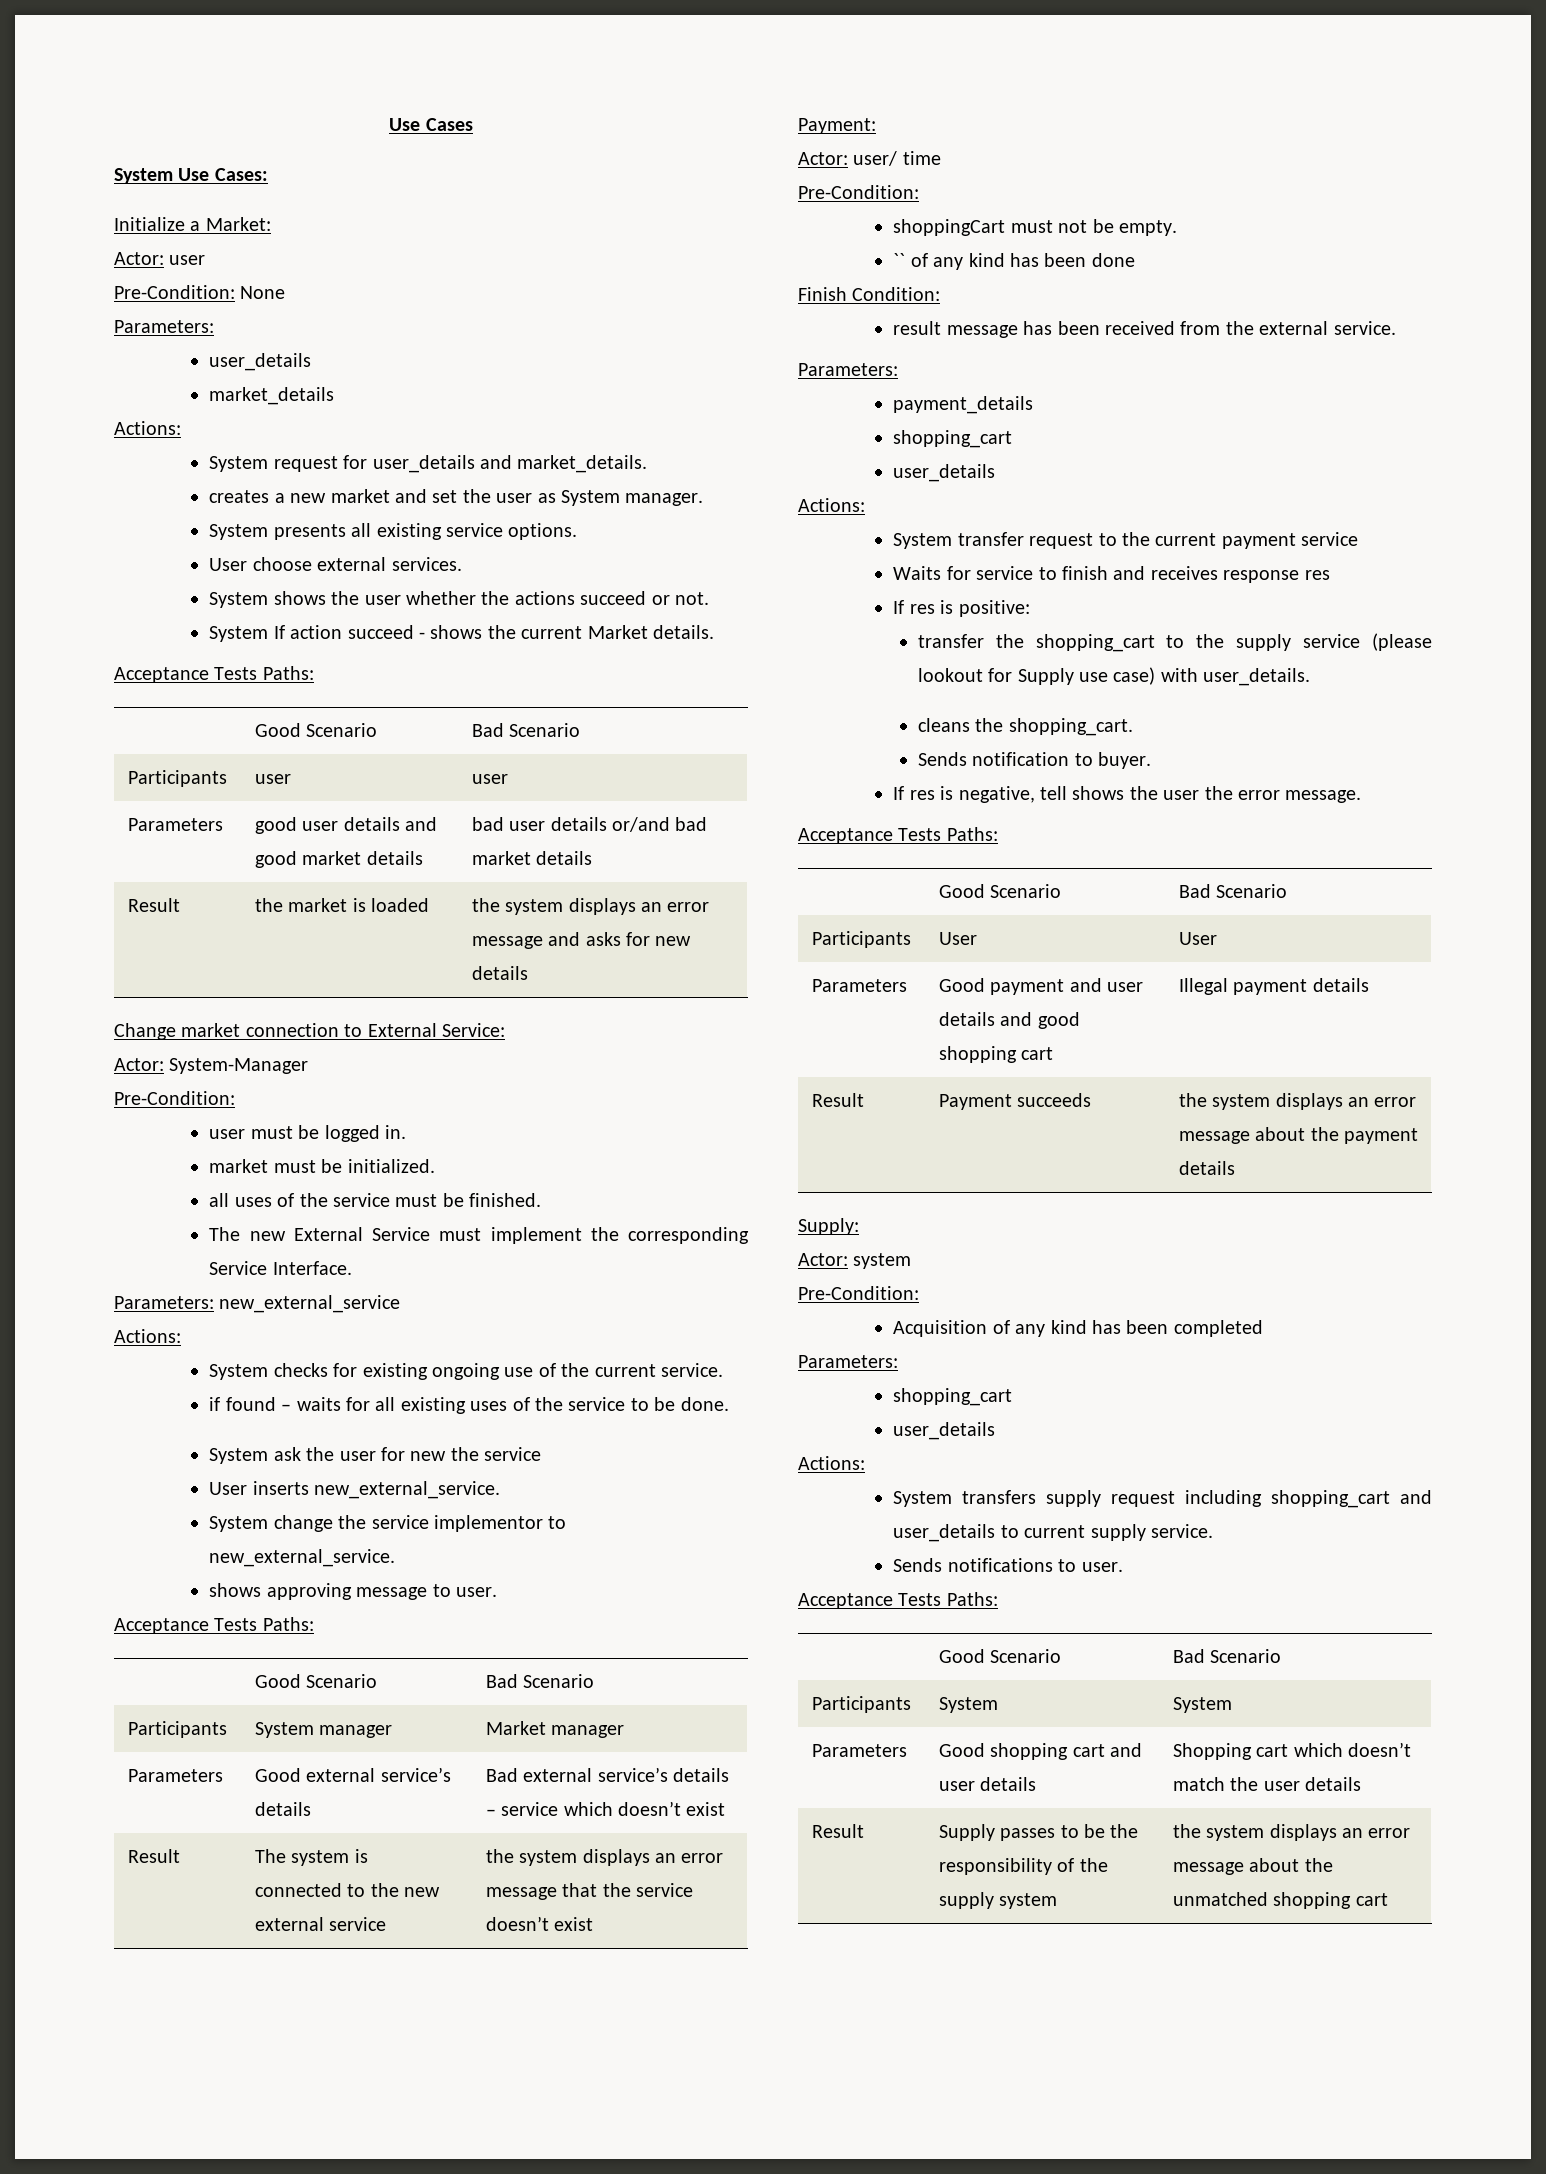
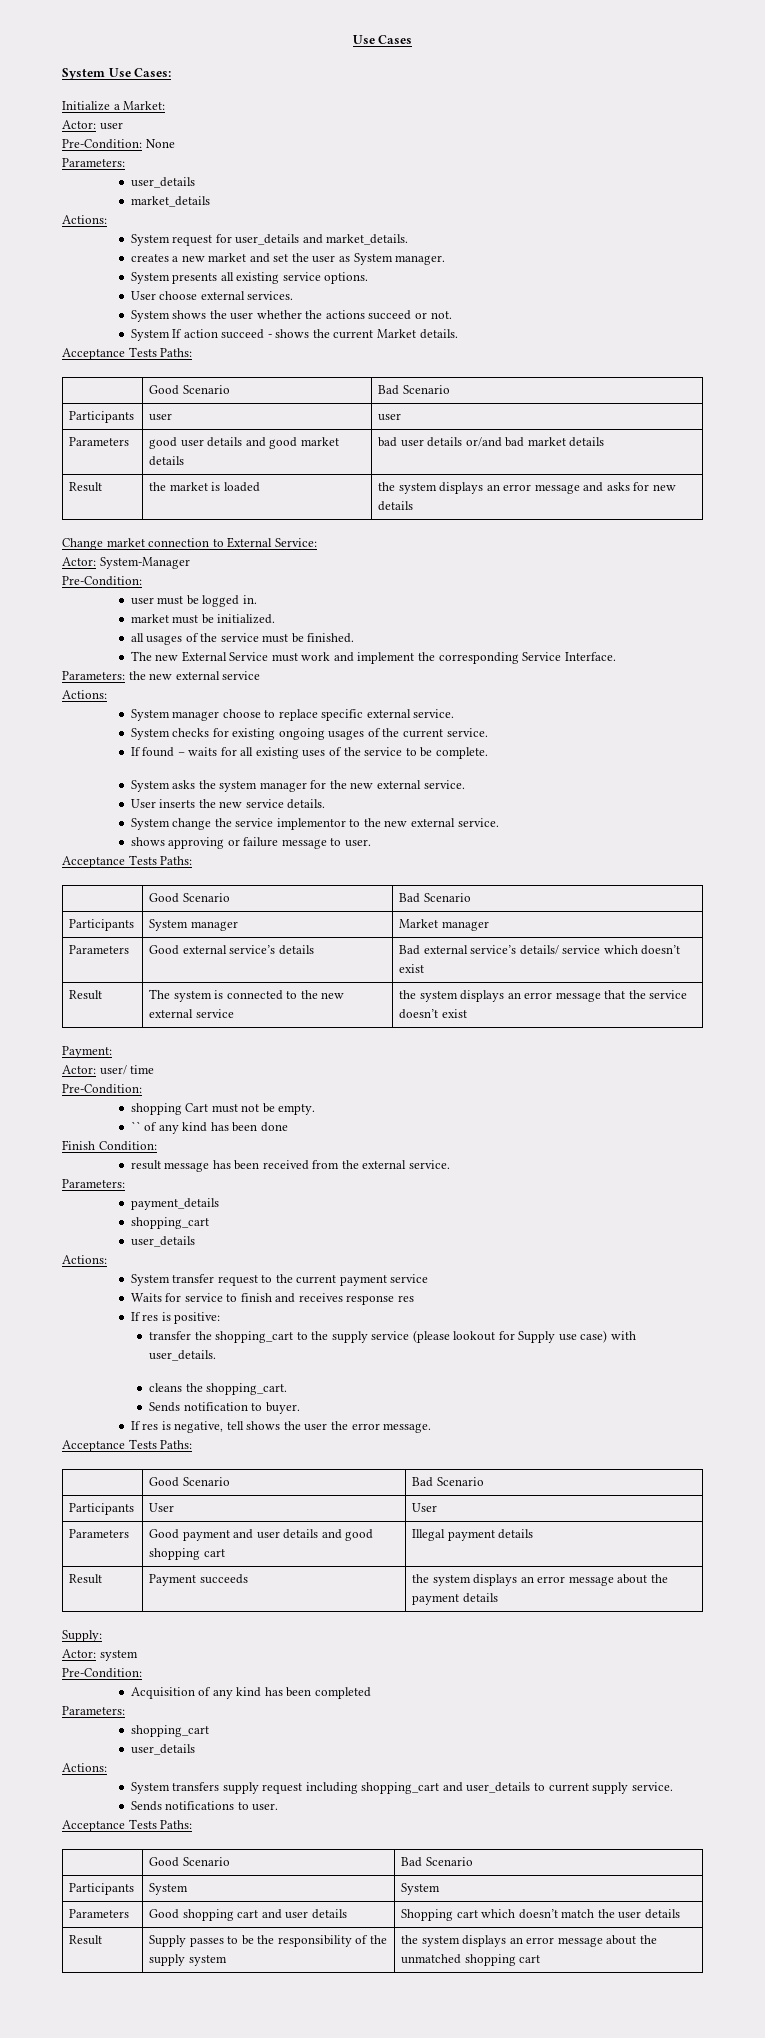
[234,1197,272,1207] uses -> [146,635,183,645] usages
(482, 1234) none -> [301,652,354,662] work and
[219,1295,401,1313] [114,1329,181,1343] new_external_service // Actions: -> [128,671,261,680] [62,690,107,699] [130,709,455,721] the new external service // Actions: // System manager choose to replace specific external service.
[504,1367,534,1377] use -> [328,730,365,740] usages
[209,1397,221,1411] if -> [130,747,141,756] If
[680,1397,729,1411] [209,1447,542,1464] [209,1481,501,1499] done. // System ask the user for new the service // User inserts new_external_service. -> [435,747,488,759] [130,780,465,792] [130,799,326,809] complete. // System asks the system manager for the new external service. // User inserts the new service details.
[209,1549,396,1567] new_external_service. -> [363,818,499,827] the new external service.
(352, 1591) none -> [227,837,279,847] or failure
[673,1768,730,1782] [485,1809,496,1816] details – -> [519,945,559,955] details/
[893,219,1006,236] shoppingCart -> [130,1103,209,1115] shopping Cart

